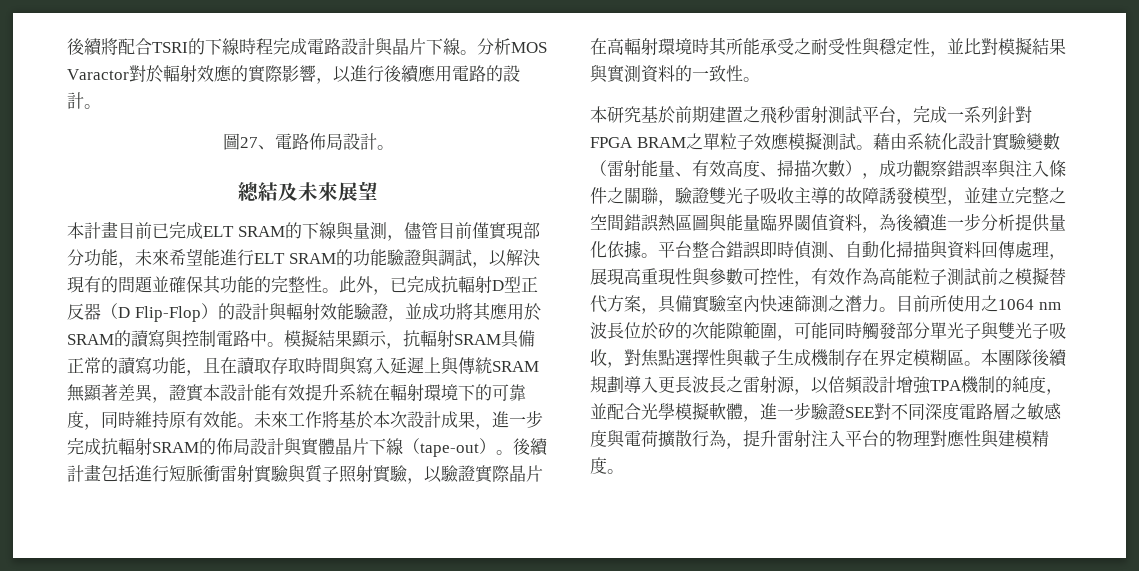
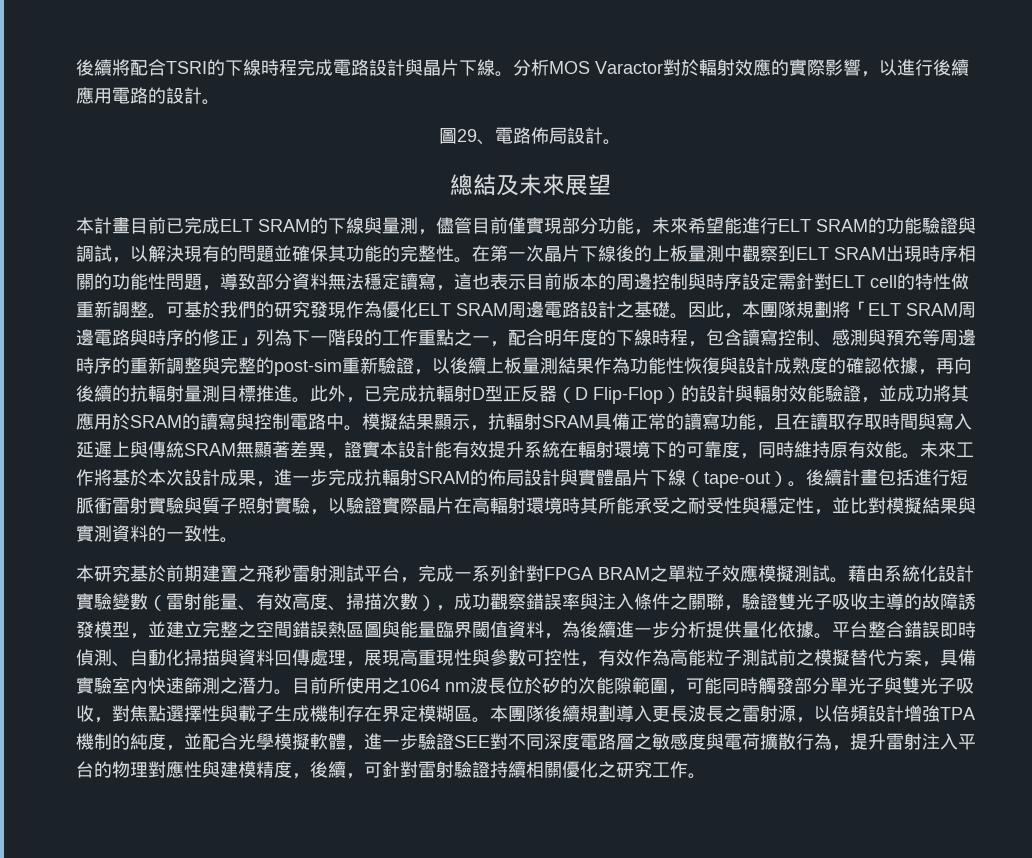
[239,137,258,148] 27 -> [457,129,477,142] 29
(339, 290) none -> [472,245,976,262] [76,273,969,291] [76,301,976,319] [76,329,976,347] [76,357,972,376] [76,385,310,403] 在第一次晶片下線後的上板量測中觀察到ELT SRAM出現時序相關的功能性問題，導致部分資料無法穩定讀寫，這也表示目前版本的周邊控制與時序設定需針對ELT cell的特性做重新調整。可基於我們的研究發現作為優化ELT SRAM周邊電路設計之基礎。因此，本團隊規劃將「ELT SRAM周邊電路與時序的修正」列為下一階段的工作重點之一，配合明年度的下線時程，包含讀寫控制、感測與預充等周邊時序的重新調整與完整的post-sim重新驗證，以後續上板量測結果作為功能性恢復與設計成熟度的確認依據，再向後續的抗輻射量測目標推進。
(607, 465) none -> [292,761,688,779] ，後續，可針對雷射驗證持續相關優化之研究工作

